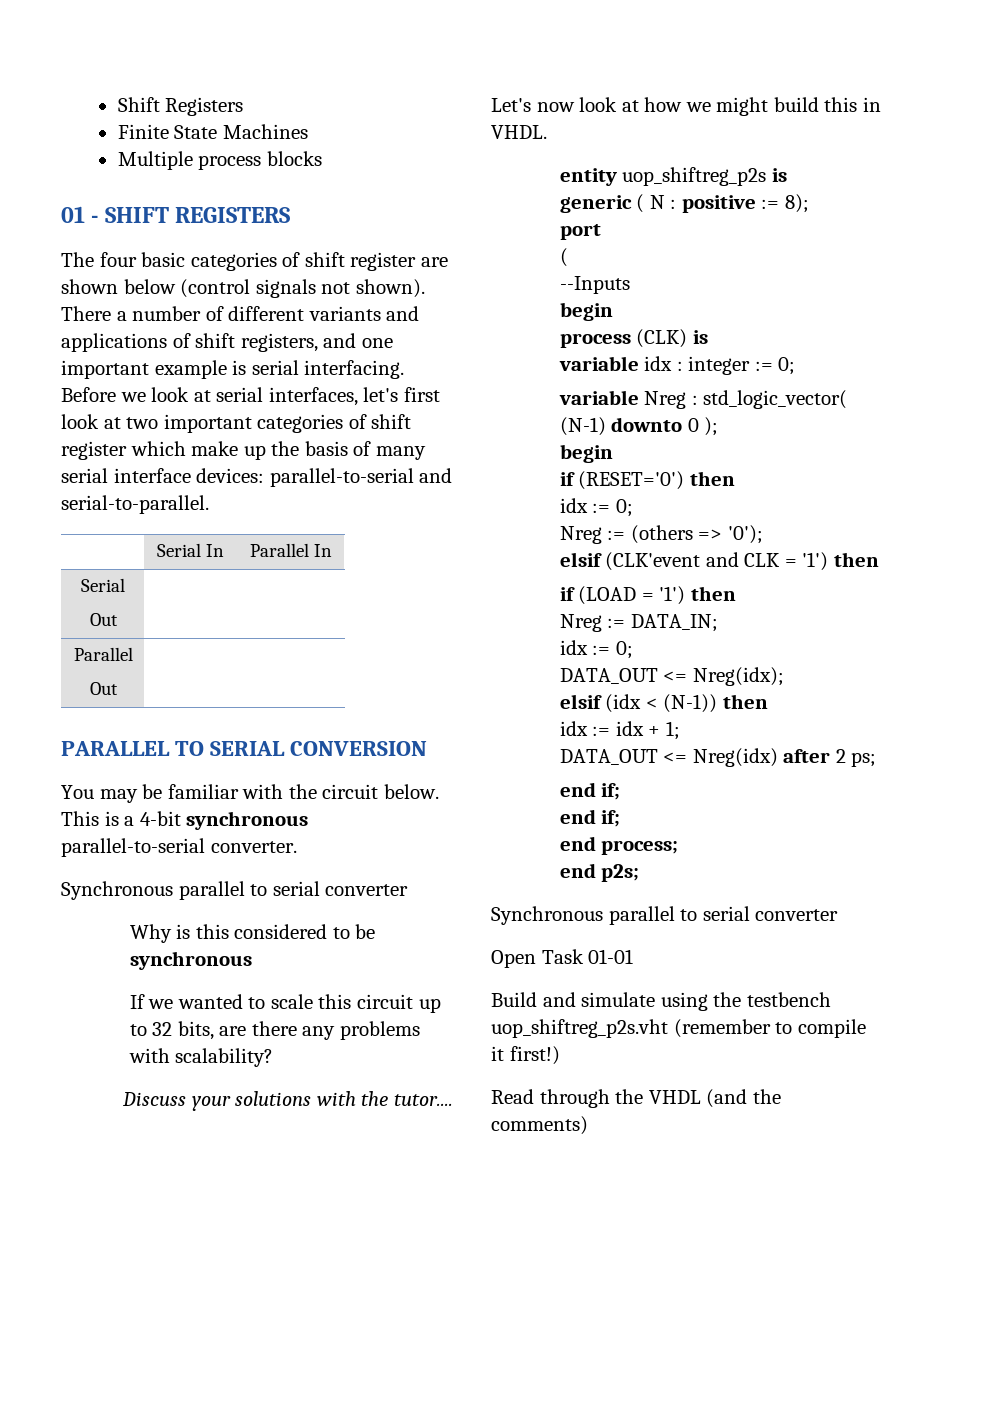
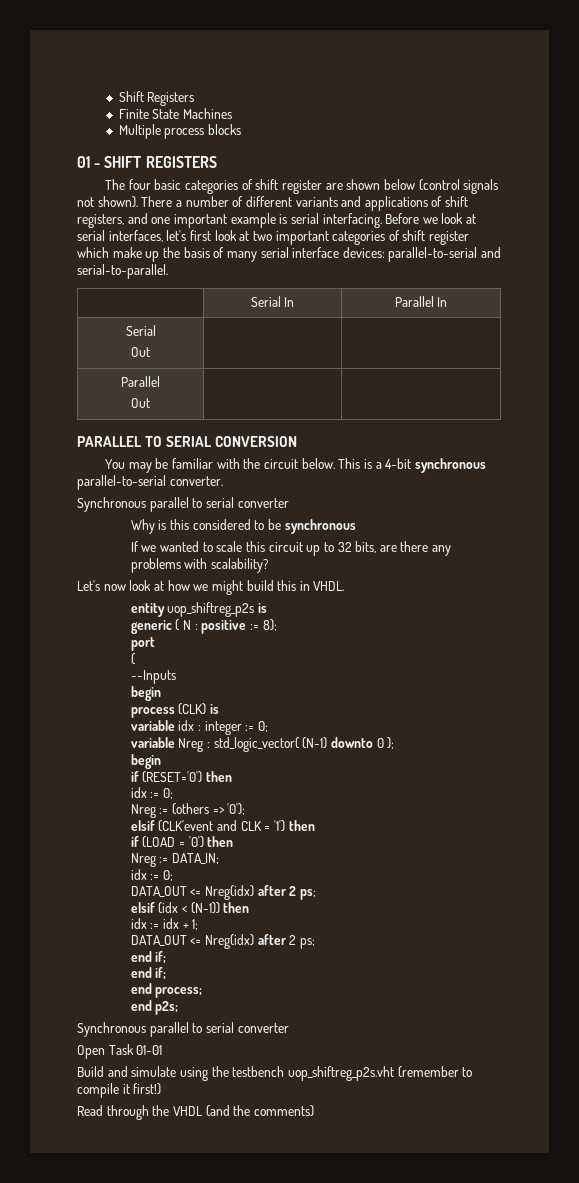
[122,1091,454,1111] // Discuss your solutions with the tutor.... -> (269, 565) none
[659,586,686,605] '1') -> [188,836,204,848] '0')
[692,667,784,686] Nreg(idx); -> [204,885,316,900] Nreg(idx) after 2 ps;

